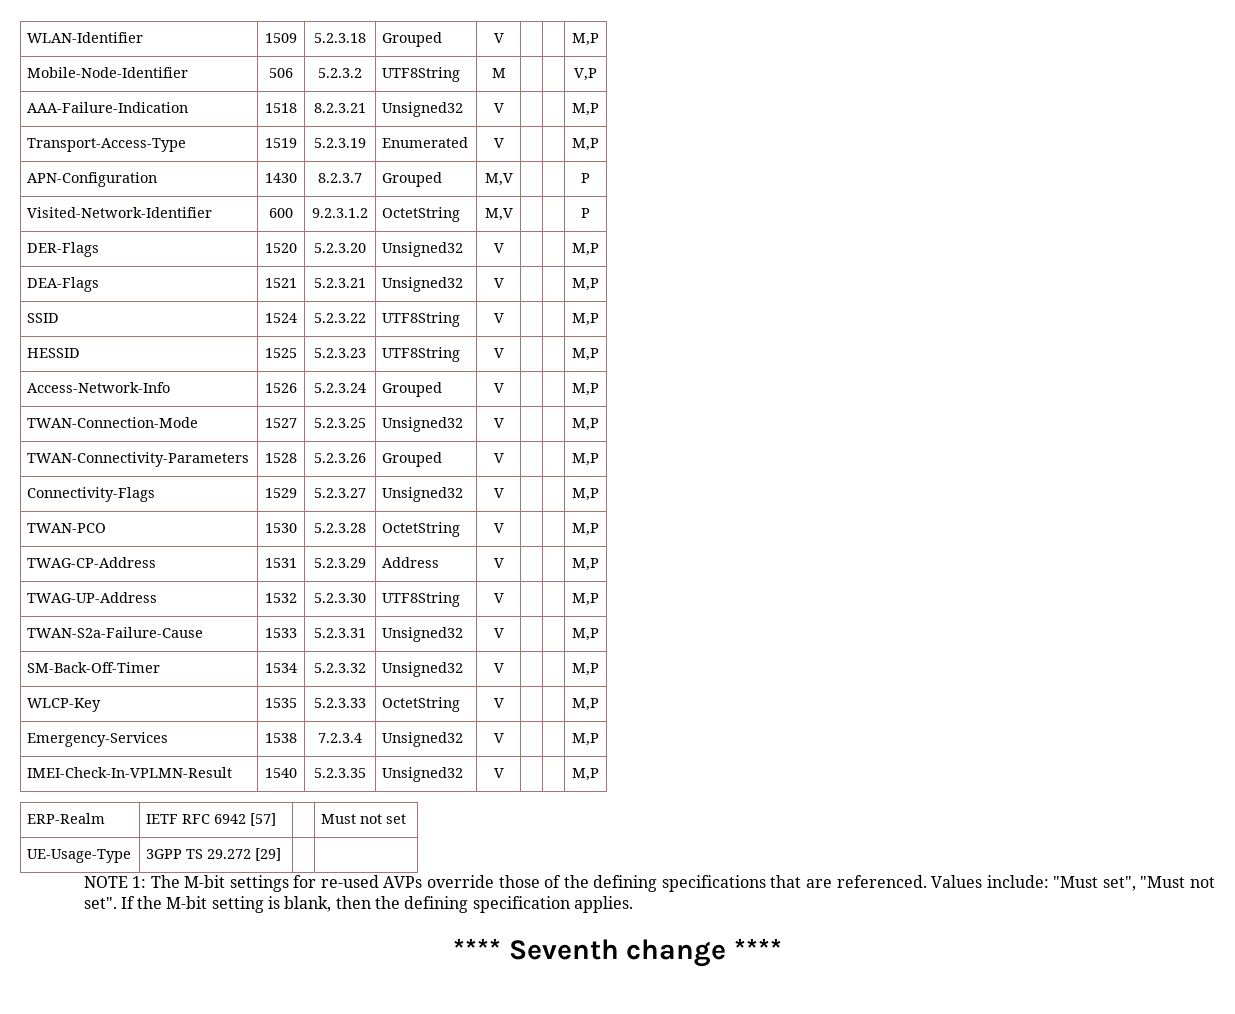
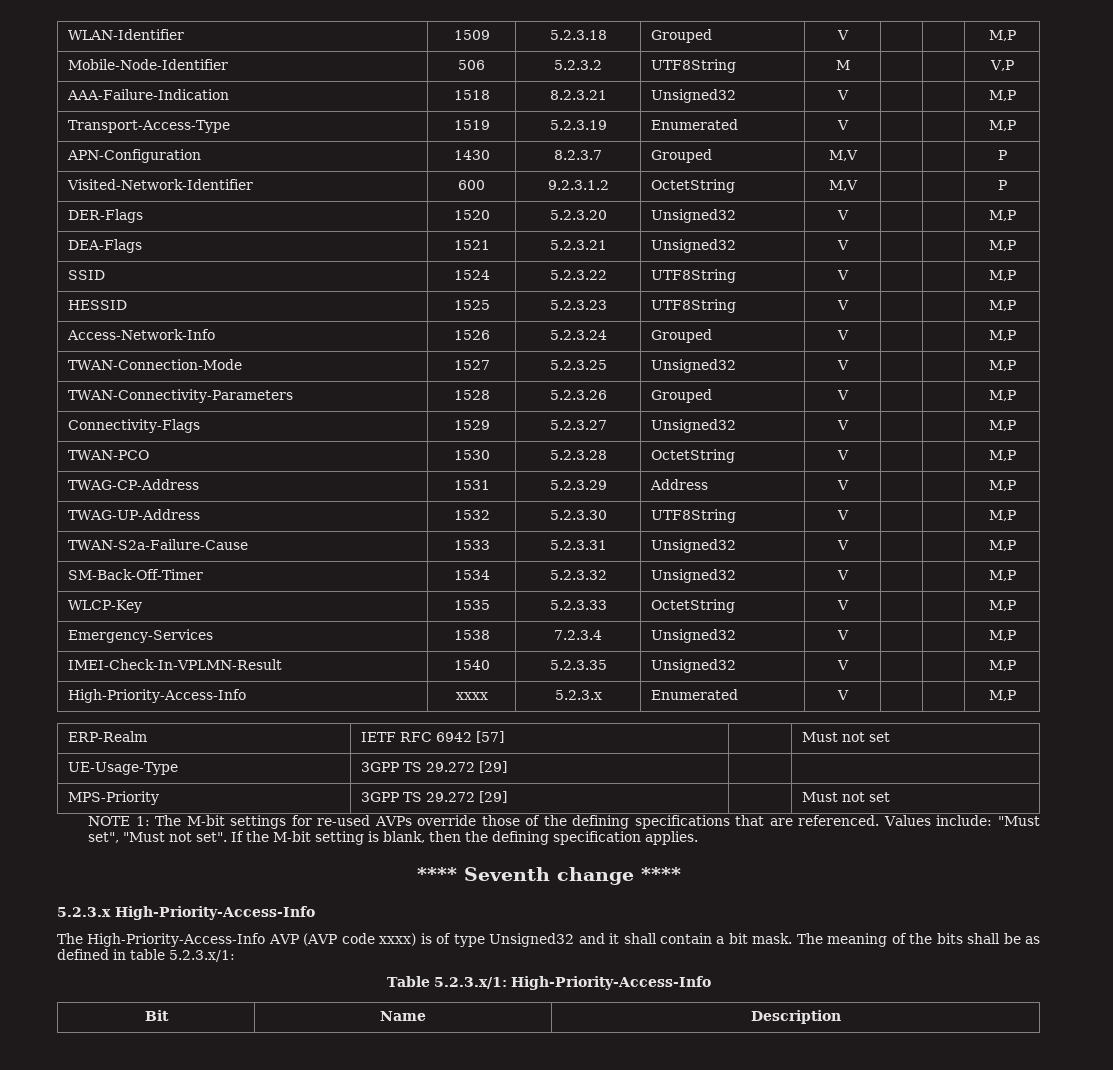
(599, 774) none -> [67,689,246,703] [455,692,488,700] [554,690,602,700] [650,689,738,700] [836,690,849,700] [988,690,1016,701] // High-Priority-Access-Info | xxxx | 5.2.3.x | Enumerated | V | | | M,P
(282, 854) none -> [67,791,159,805] [360,791,507,803] [801,792,890,802] // MPS-Priority | 3GPP TS 29.272 [29] | | Must not set
(783, 948) none -> [57,906,315,920] [57,933,1041,947] [57,949,235,962] [386,976,711,990] [144,1010,169,1021] [380,1011,426,1021] [750,1010,841,1024] // 5.2.3.x High-Priority-Access-Info // The High-Priority-Access-Info AVP (AVP code xxxx) is of type Unsigned32 and it shall contain a bit mask. The meaning of the bits shall be as defined in table 5.2.3.x/1: // Table 5.2.3.x/1: High-Priority-Access-Info // Bit | Name | Description

